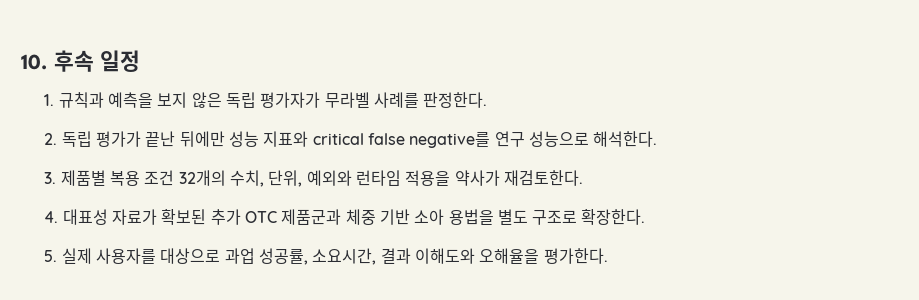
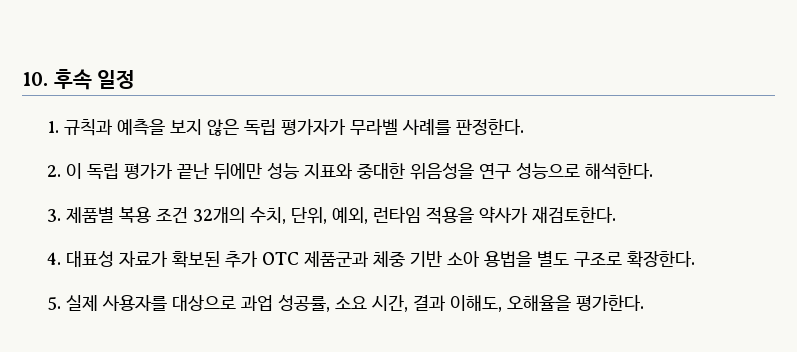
(58, 139) none -> [66,163,83,179] 이
[312,132,491,148] critical false negative를 -> [357,163,475,180] 중대한 위음성을
[306,170,352,186] 예외와 -> [332,207,369,224] 예외,
[312,248,475,265] 소요시간, 결과 이해도와 -> [335,295,503,312] 소요 시간, 결과 이해도,

